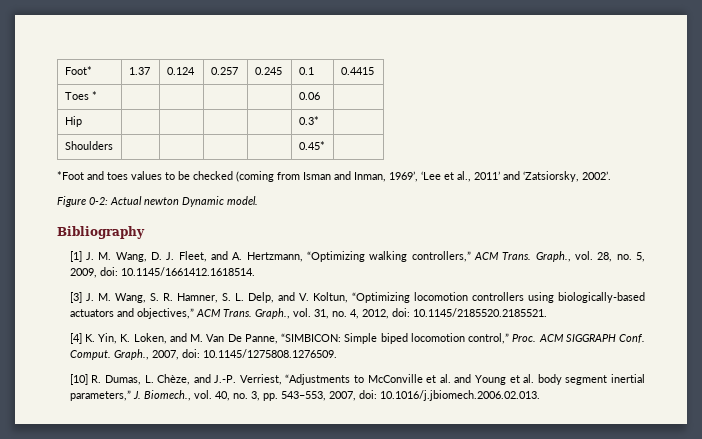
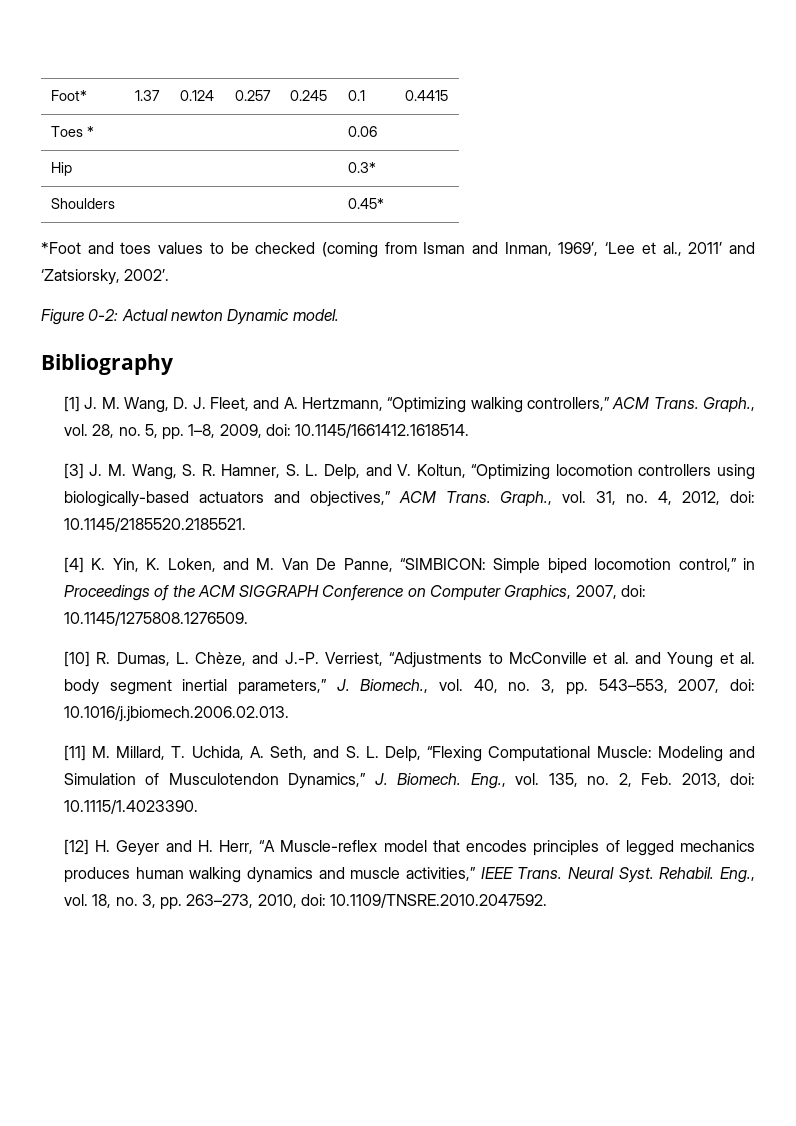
(646, 257) none -> [162,424,216,440] pp. 1–8,
[512,334,645,343] [69,349,149,360] Proc. ACM SIGGRAPH Conf. Comput. Graph., -> [742,558,755,570] [63,585,572,601] in Proceedings of the ACM SIGGRAPH Conference on Computer Graphics,
(540, 395) none -> [63,745,756,762] [63,773,756,789] [63,800,198,814] [63,839,755,856] [63,867,755,883] [63,894,548,910] // [11] M. Millard, T. Uchida, A. Seth, and S. L. Delp, “Flexing Computational Muscle: Modeling and Simulation of Musculotendon Dynamics,” J. Biomech. Eng., vol. 135, no. 2, Feb. 2013, doi: 10.1115/1.4023390. // [12] H. Geyer and H. Herr, “A Muscle-reflex model that encodes principles of legged mechanics produces human walking dynamics and muscle activities,” IEEE Trans. Neural Syst. Rehabil. Eng., vol. 18, no. 3, pp. 263–273, 2010, doi: 10.1109/TNSRE.2010.2047592.

